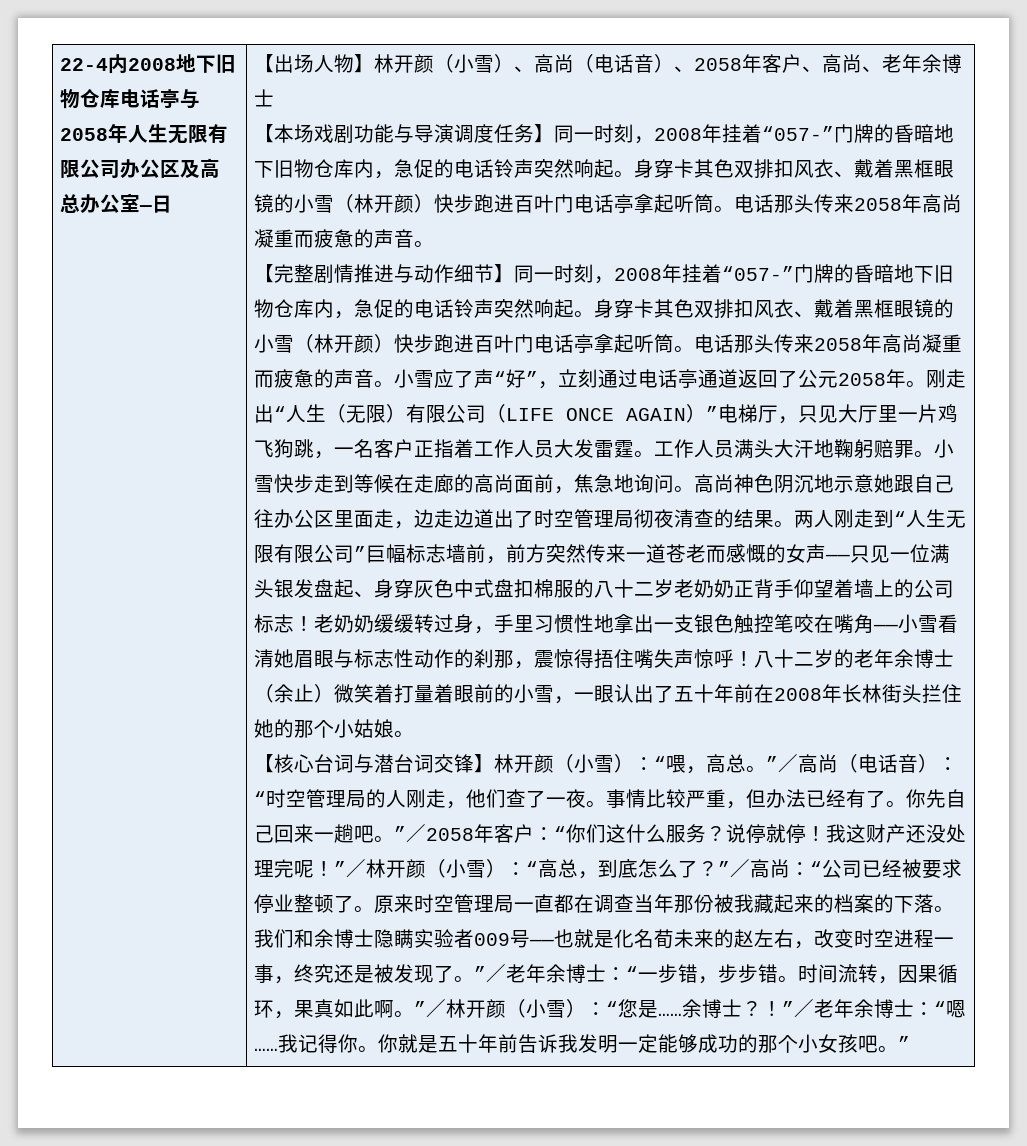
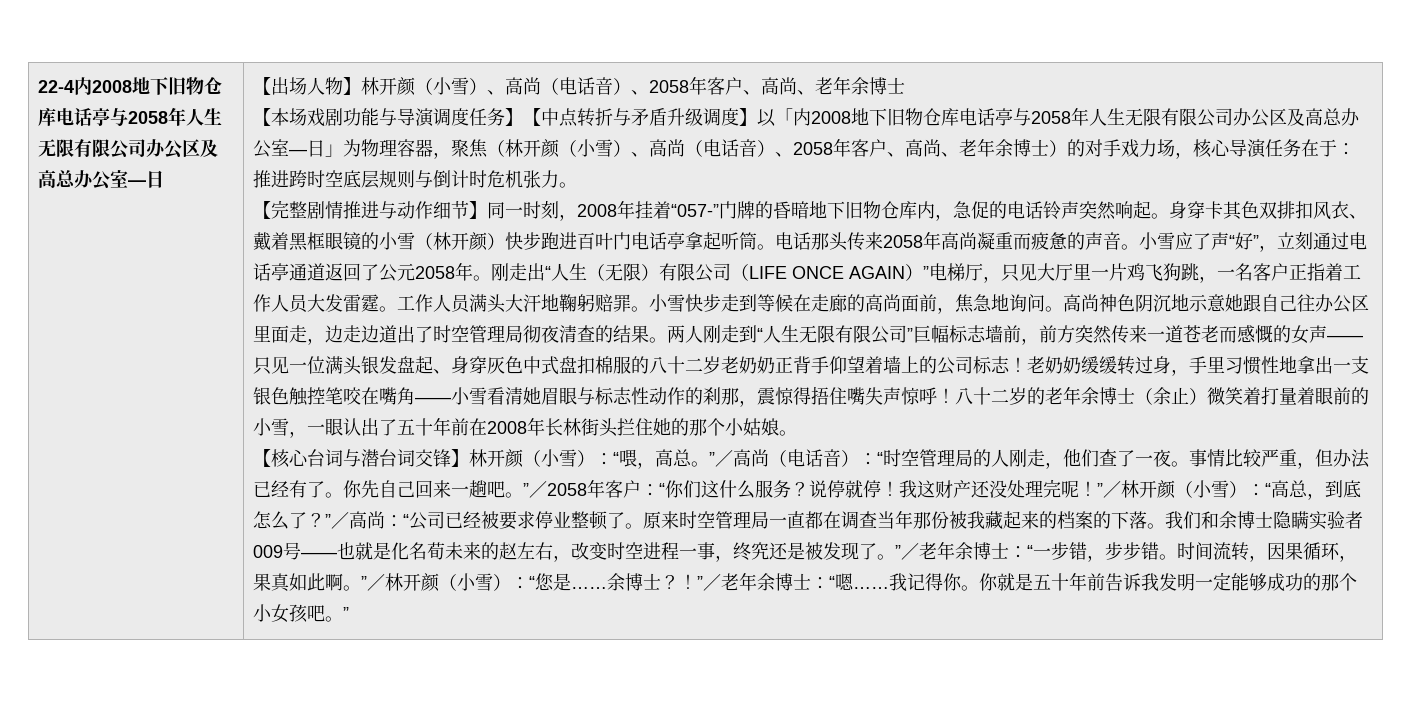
[554,124,955,144] [254,159,955,179] [254,194,963,214] [254,229,415,248] 同一时刻，2008年挂着“057-”门牌的昏暗地下旧物仓库内，急促的电话铃声突然响起。身穿卡其色双排扣风衣、戴着黑框眼镜的小雪（林开颜）快步跑进百叶门电话亭拿起听筒。电话那头传来2058年高尚凝重而疲惫的声音 -> [523,107,1361,127] [253,138,1356,159] [253,170,560,189] 【中点转折与矛盾升级调度】以「内2008地下旧物仓库电话亭与2058年人生无限有限公司办公区及高总办公室—日」为物理容器，聚焦（林开颜（小雪）、高尚（电话音）、2058年客户、高尚、老年余博士）的对手戏力场，核心导演任务在于：推进跨时空底层规则与倒计时危机张力

